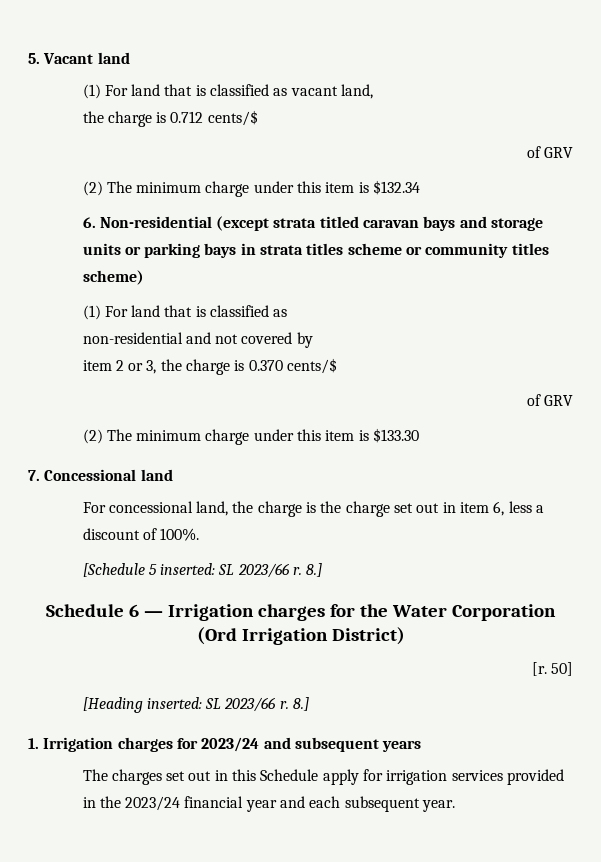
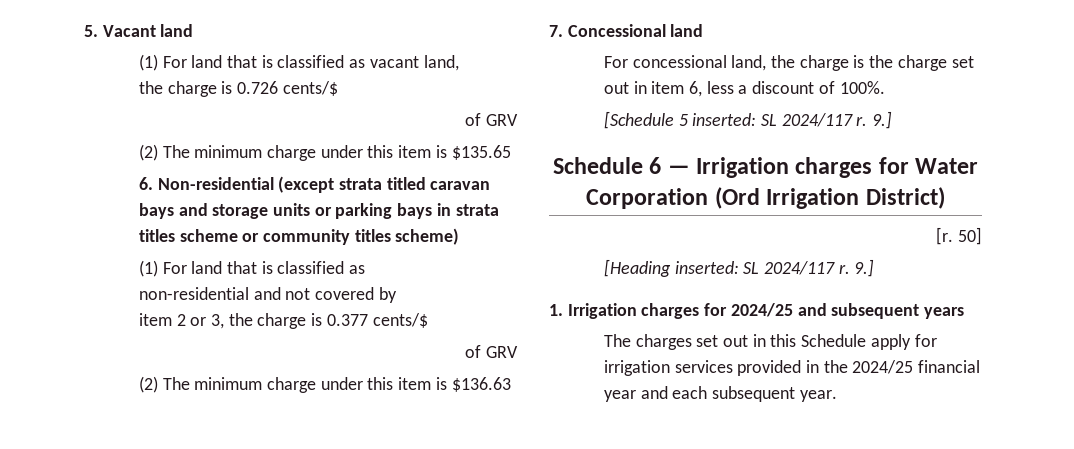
[170,111,204,123] 0.712 -> [237,81,279,94] 0.726
[373,180,421,195] $132.34 -> [451,145,511,160] $135.65
[248,360,283,371] 0.370 -> [326,314,368,326] 0.377
[373,428,420,443] $133.30 -> [451,377,511,392] $136.63
[237,563,323,578] 2023/66 r. 8.] -> [781,111,893,129] 2024/117 r. 9.]
[359,604,388,617] the -> (909, 165) none
[224,697,310,712] 2023/66 r. 8.] -> [764,259,875,277] 2024/117 r. 9.]
[201,737,260,752] 2023/24 -> [730,303,793,317] 2024/25
[125,796,181,811] 2023/24 -> [852,360,914,374] 2024/25

